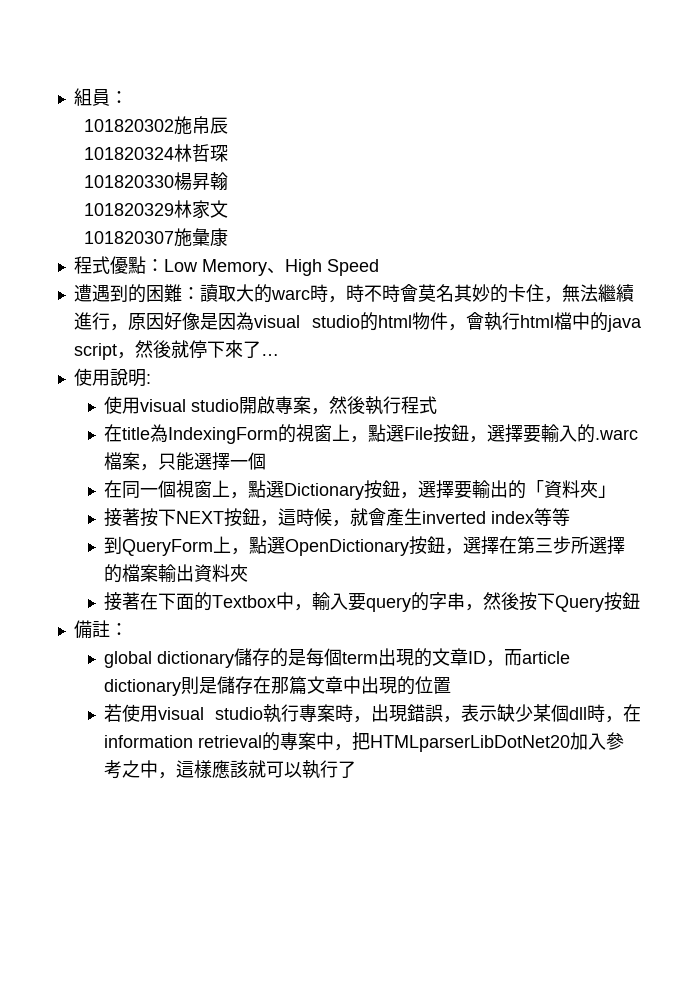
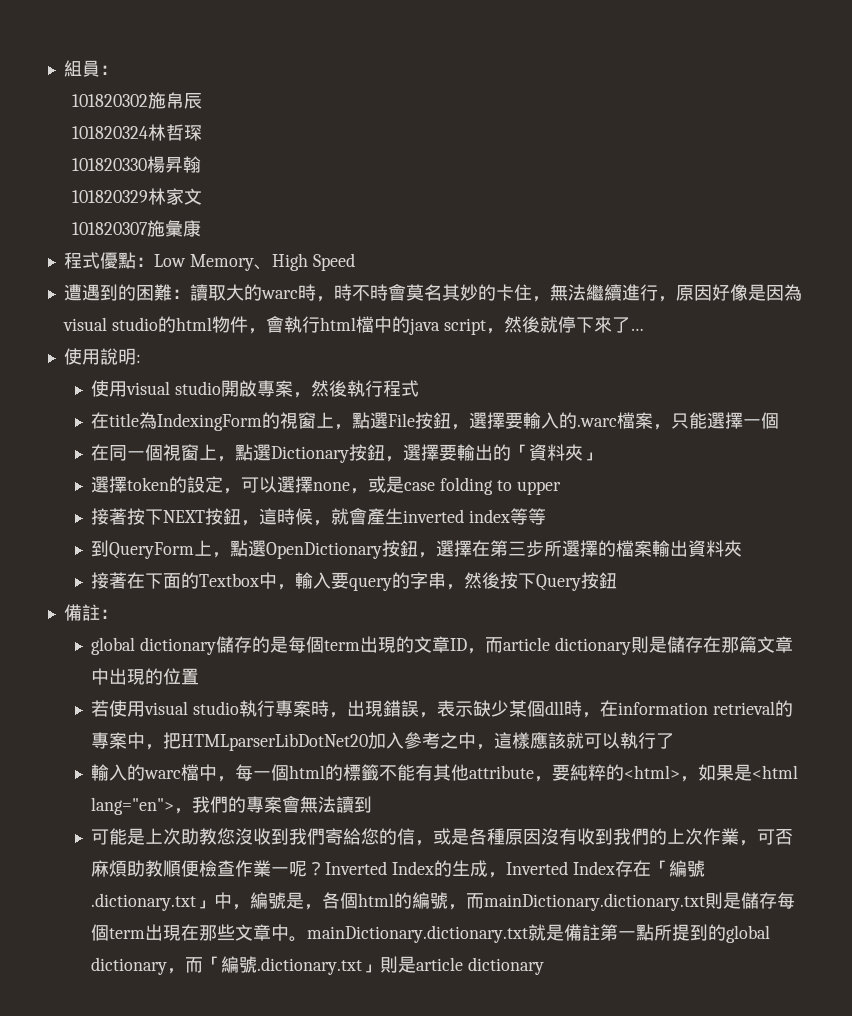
(616, 491) none -> [91,476,561,495] // 選擇token的設定，可以選擇none，或是case folding to upper
(356, 769) none -> [91,764,799,782] [91,796,373,815] [91,828,794,846] [91,860,706,878] [91,892,796,911] [91,924,771,943] [91,956,545,975] // 輸入的warc檔中，每一個html的標籤不能有其他attribute，要純粹的<html>，如果是<html lang="en">，我們的專案會無法讀到 // 可能是上次助教您沒收到我們寄給您的信，或是各種原因沒有收到我們的上次作業，可否麻煩助教順便檢查作業一呢？Inverted Index的生成，Inverted Index存在「編號.dictionary.txt」中，編號是，各個html的編號，而mainDictionary.dictionary.txt則是儲存每個term出現在那些文章中。mainDictionary.dictionary.txt就是備註第一點所提到的global dictionary，而「編號.dictionary.txt」則是article dictionary

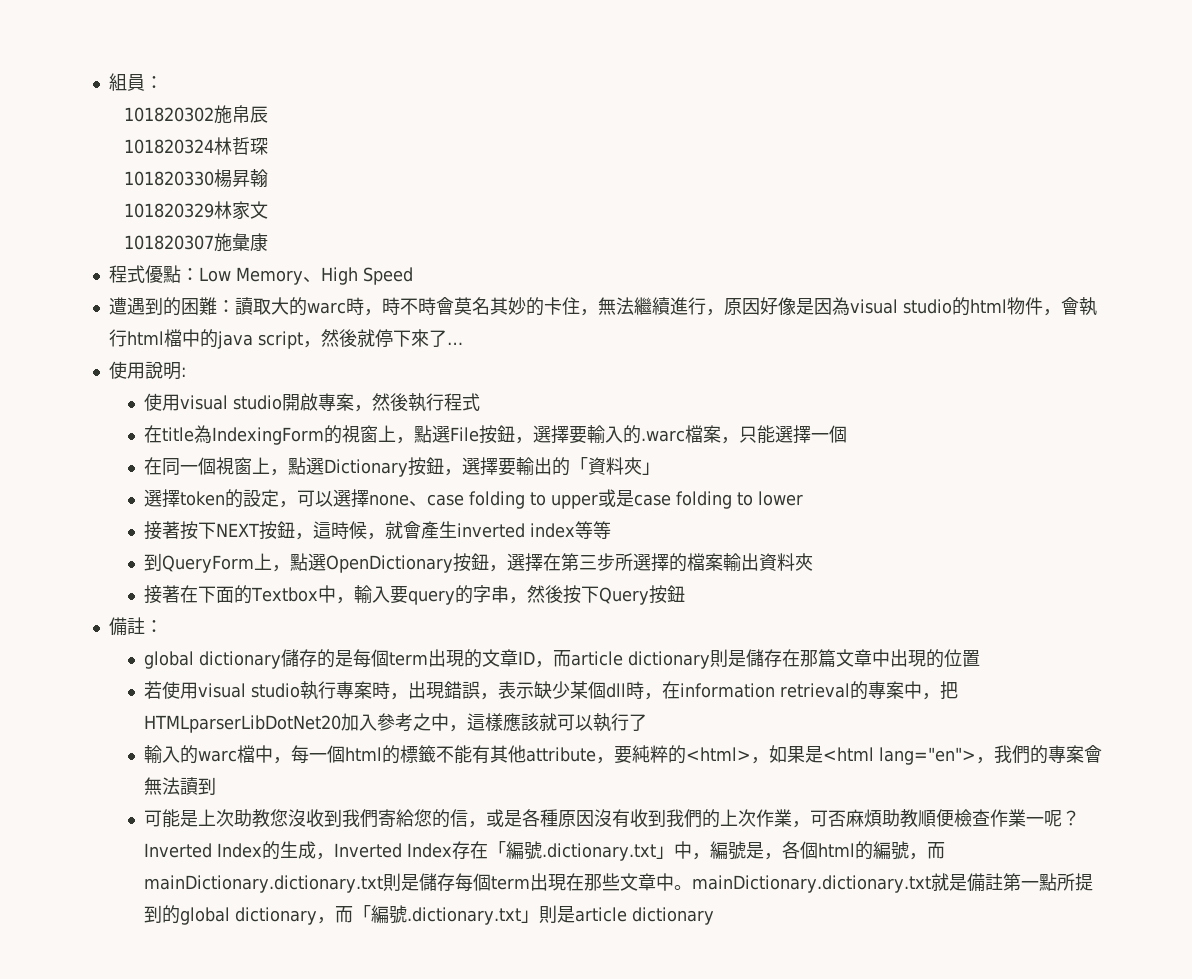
[350,488,369,494] ， -> [409,491,599,509] 、case folding to upper
[516,481,561,495] upper -> [758,491,804,506] lower

